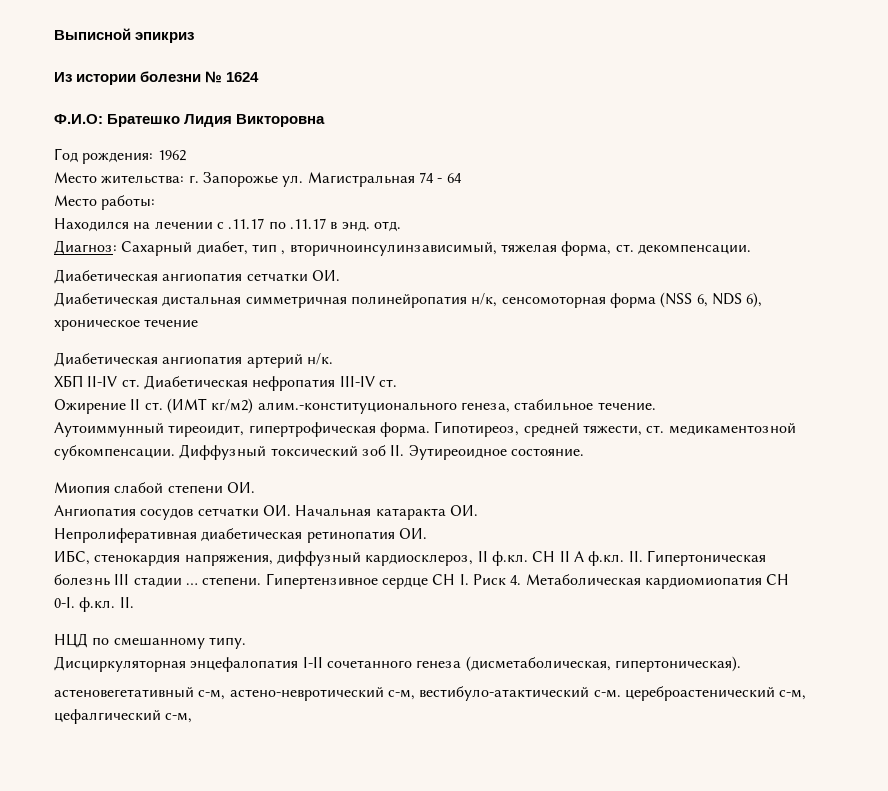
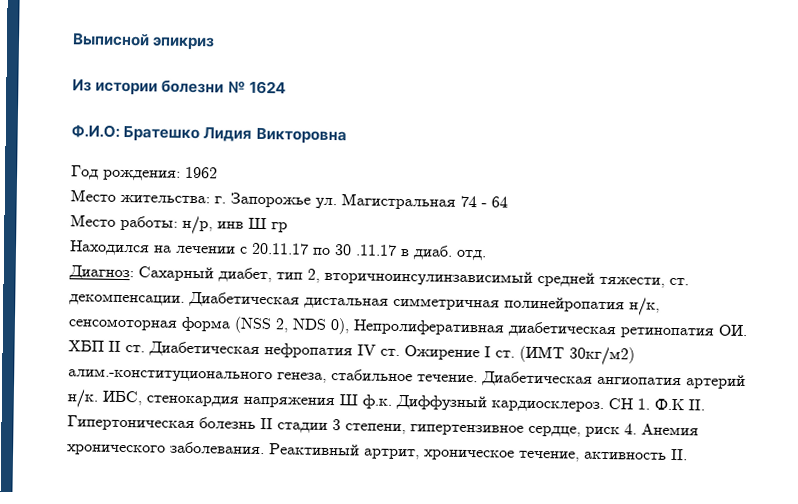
(156, 202) none -> [182,215,288,235] н/р, инв Ш гр
[228,218,286,229] .11.17 по -> [251,242,352,256] 20.11.17 по 30
[341,221,370,232] энд. -> [413,245,453,260] диаб.
[281,241,751,256] [54,269,340,284] , вторичноинсулинзависимый, тяжелая форма, ст. декомпенсации. // Диабетическая ангиопатия сетчатки ОИ. // -> [307,268,689,288] [69,293,185,306] 2, вторичноинсулинзависимый средней тяжести, ст. декомпенсации.
[696,292,763,308] [54,319,199,331] [54,352,333,368] [54,375,397,391] [54,398,656,414] [54,421,796,437] [54,444,584,460] [54,482,255,493] [54,505,478,520] [54,528,427,543] [54,550,766,566] [54,573,790,589] [54,597,134,612] [54,633,246,649] [54,656,741,672] [54,686,807,701] [54,709,193,724] 6, NDS 6), хроническое течение // Диабетическая ангиопатия артерий н/к. // ХБП II-IV ст. Диабетическая нефропатия III-IV ст. // Ожирение II ст. (ИМТ кг/м2) алим.-конституционального генеза, стабильное течение. // Аутоиммунный тиреоидит, гипертрофическая форма. Гипотиреоз, средней тяжести, ст. медикаментозной субкомпенсации. Диффузный токсический зоб II. Эутиреоидное состояние. // Миопия слабой степени ОИ. // Ангиопатия сосудов сетчатки ОИ. Начальная катаракта ОИ. // Непролиферативная диабетическая ретинопатия ОИ. // ИБС, стенокардия напряжения, диффузный кардиосклероз, II ф.кл. СН II А ф.кл. II. Гипертоническая болезнь III стадии … степени. Гипертензивное сердце СН I. Риск 4. Метаболическая кардиомиопатия СН 0-I. ф.кл. II. // НЦД по смешанному типу. // Дисциркуляторная энцефалопатия I-II сочетанного генеза (дисметаболическая, гипертоническая). // астеновегетативный с-м, астено-невротический с-м, вестибуло-атактический с-м. цереброастенический с-м, цефалгический с-м, -> [275,318,747,339] [68,340,635,366] [68,368,746,390] [67,389,705,412] [67,415,699,438] [67,441,688,462] 2, NDS 0), Непролиферативная диабетическая ретинопатия ОИ. ХБП II ст. Диабетическая нефропатия IV ст. Ожирение I ст. (ИМТ 30кг/м2) алим.-конституционального генеза, стабильное течение. Диабетическая ангиопатия артерий н/к. ИБС, стенокардия напряжения Ш ф.к. Диффузный кардиосклероз. СН 1. Ф.К II. Гипертоническая болезнь II стадии 3 степени, гипертензивное сердце, риск 4. Анемия хронического заболевания. Реактивный артрит, хроническое течение, активность II.

